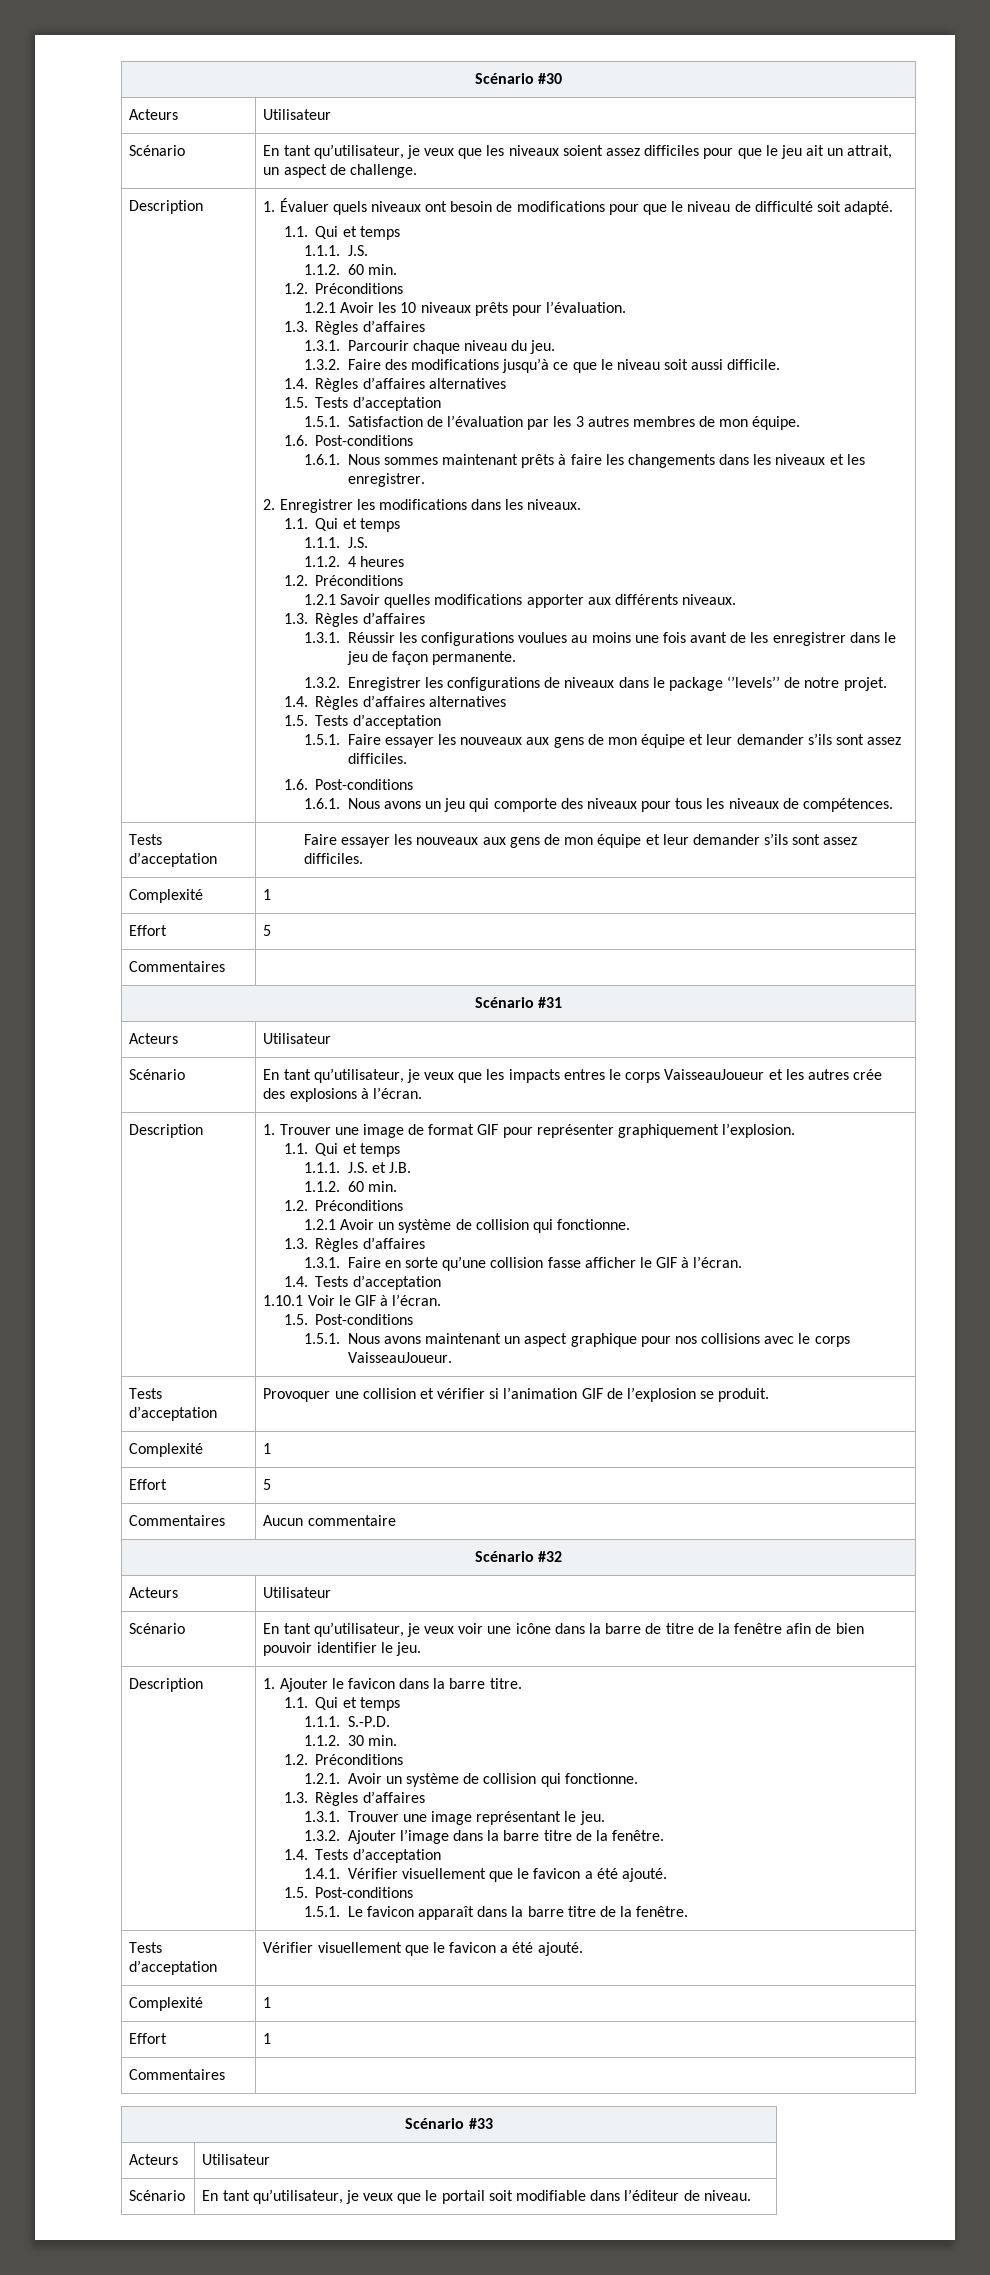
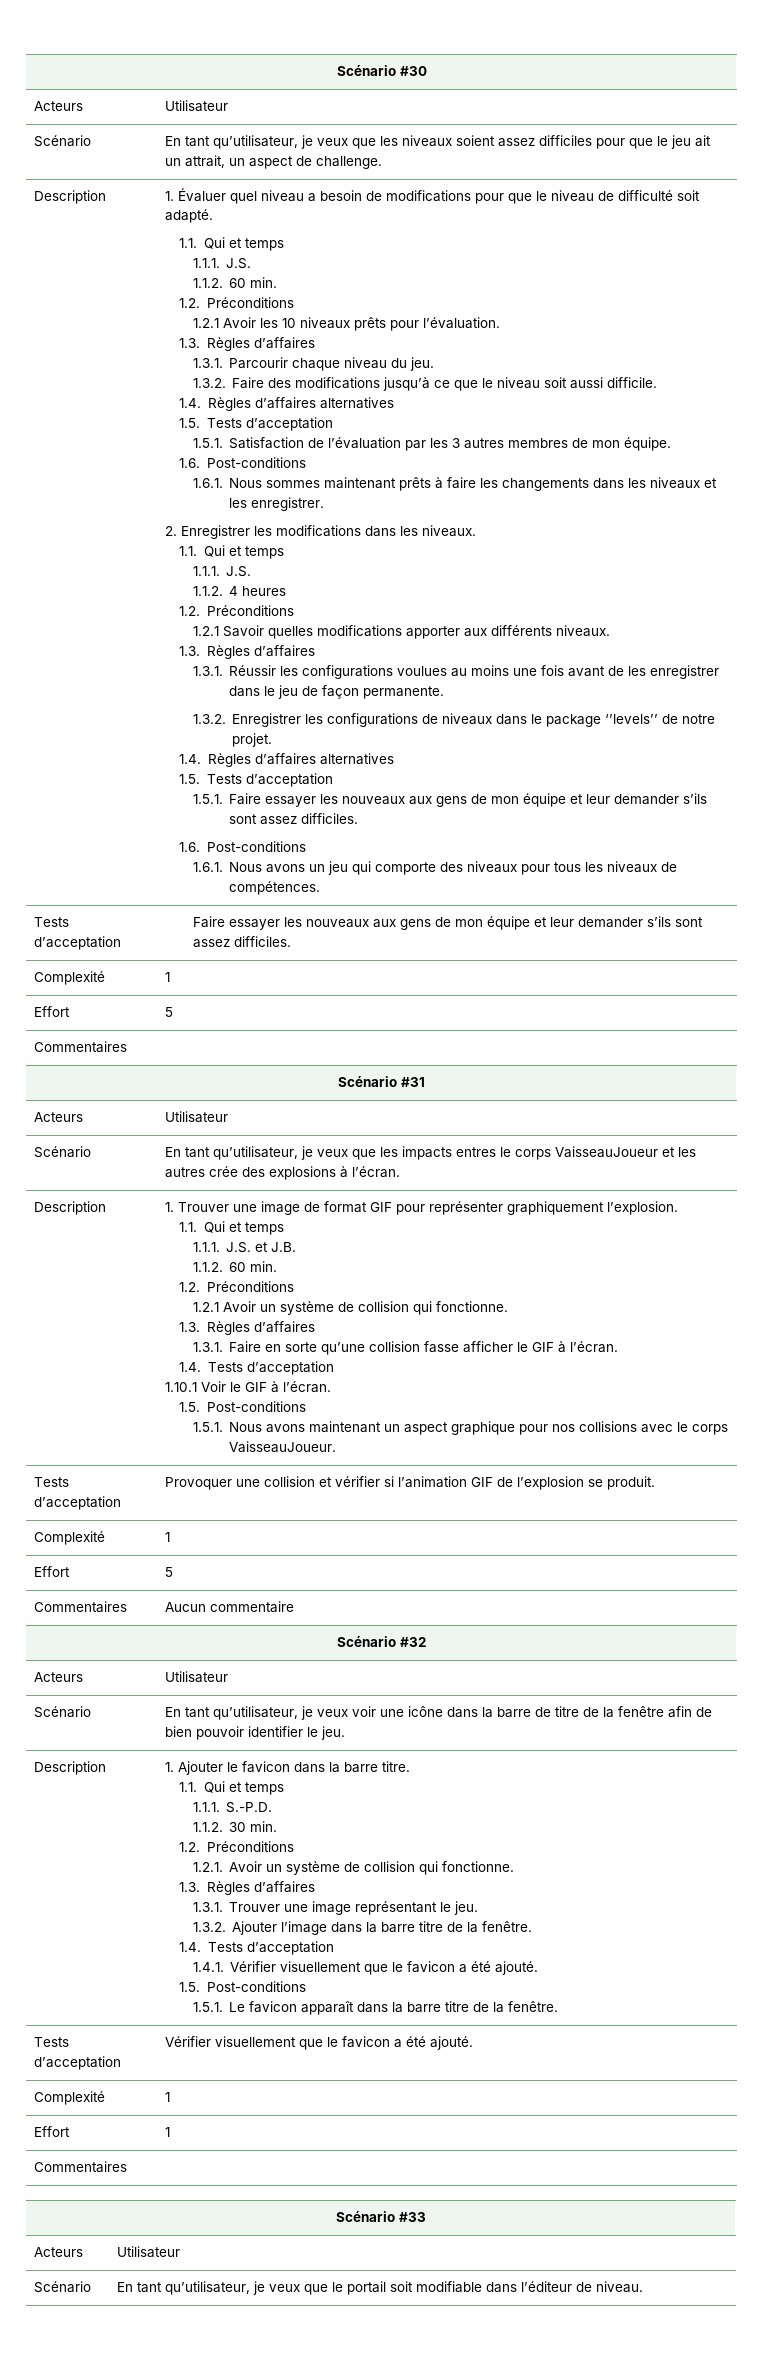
[332,201,448,215] quels niveaux ont -> [229,190,316,204] quel niveau a

